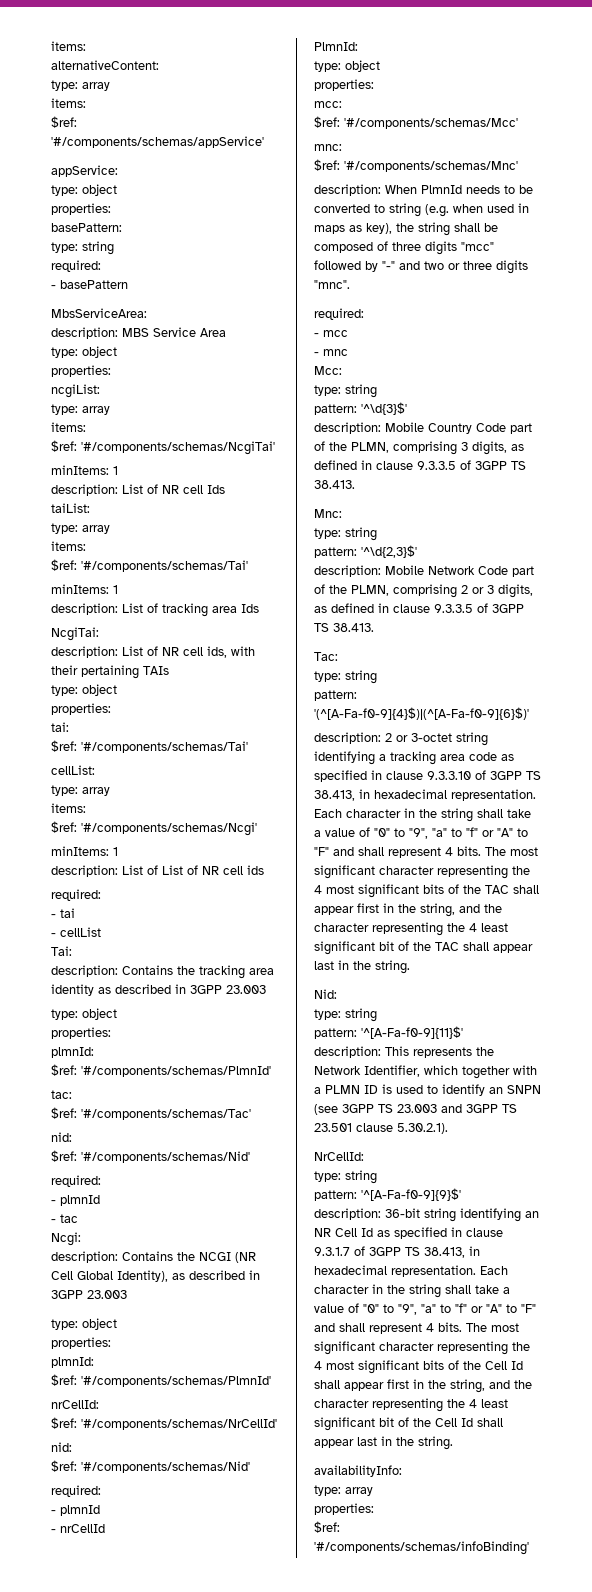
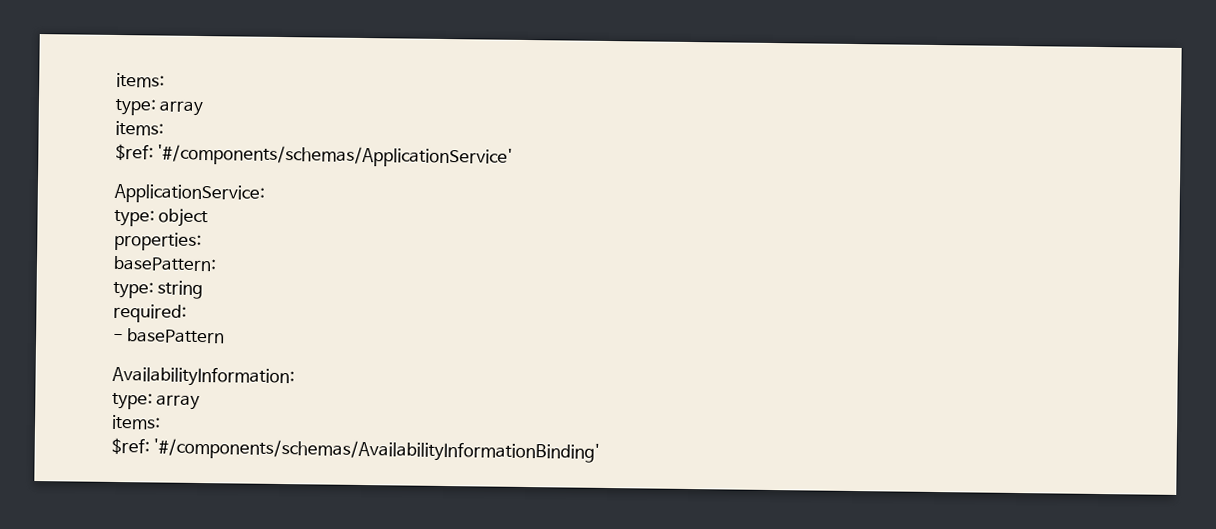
[51,41,86,51] [51,60,159,70] [51,80,110,91] [51,98,86,108] [51,116,77,128] [51,136,264,148] [51,165,118,177] items: // alternativeContent: // type: array // items: // $ref: '#/components/schemas/appService' // appService: -> [116,72,165,88] [115,98,204,117] [115,120,164,136] [115,143,514,168] [114,183,265,204] items: // type: array // items: // $ref: '#/components/schemas/ApplicationService' // ApplicationService:
[51,308,147,318] [51,327,226,339] [51,346,117,358] [51,365,111,377] [51,384,100,398] [51,404,110,415] [51,422,86,432] [51,440,275,455] [51,465,118,475] [51,484,225,496] [51,503,90,513] [51,523,110,534] [51,541,86,551] [51,559,248,572] [51,584,118,594] [51,603,259,617] [51,627,99,641] [51,646,255,658] [51,665,169,679] [51,684,117,696] [51,703,111,715] [51,722,69,732] [51,740,248,753] [51,765,95,775] [51,785,110,796] [51,803,86,813] [51,821,257,836] [51,846,118,856] [51,865,264,877] [51,889,101,901] [51,908,75,918] [51,927,101,937] [51,946,72,956] [51,965,274,979] [51,984,266,996] [51,1008,117,1020] [51,1027,111,1039] [51,1047,94,1058] [51,1064,271,1077] [51,1090,72,1099] [51,1107,251,1120] [51,1132,72,1142] [51,1150,250,1163] [51,1175,101,1187] [51,1195,100,1206] [51,1214,78,1223] [51,1232,81,1246] [51,1251,256,1263] [51,1270,260,1282] [51,1290,127,1299] [51,1318,117,1330] [51,1337,111,1349] [51,1357,94,1368] [51,1374,271,1387] [51,1400,99,1409] [51,1417,277,1430] [51,1442,72,1452] [51,1460,250,1473] [51,1485,101,1497] [51,1505,100,1516] [51,1524,105,1533] [314,42,358,51] [314,60,380,72] [314,79,374,91] [314,101,342,108] [314,116,518,129] [314,144,342,151] [314,159,518,172] [314,184,533,196] [314,203,529,217] [314,222,498,236] [314,241,494,255] [314,260,528,274] [314,280,350,289] [314,308,364,320] [314,330,348,337] [314,349,348,356] [314,366,342,375] [314,384,377,398] [314,402,407,415] [314,422,532,434] [314,441,524,455] [314,460,526,470] [314,480,355,489] [314,509,342,518] [314,527,377,541] [314,545,417,558] [314,565,534,577] [314,584,533,598] [314,603,524,613] [314,623,374,632] [314,652,338,661] [314,670,377,684] [314,690,357,701] [314,707,529,720] [314,732,488,746] [314,751,514,765] [314,770,541,782] [314,789,536,801] [314,808,531,822] [314,827,528,839] [314,846,538,858] [314,865,530,879] [314,884,539,898] [314,903,502,917] [314,922,508,936] [314,941,533,955] [314,960,410,974] [314,989,337,999] [314,1008,377,1022] [314,1026,463,1039] [314,1046,494,1058] [314,1065,537,1079] [314,1084,541,1096] [314,1104,517,1115] [314,1123,448,1134] [314,1152,364,1161] [314,1170,377,1184] [314,1188,461,1201] [314,1208,539,1222] [314,1227,503,1239] [314,1246,480,1258] [314,1265,508,1277] [314,1284,510,1298] [314,1303,536,1315] [314,1322,519,1334] [314,1341,530,1355] [314,1360,523,1374] [314,1379,532,1393] [314,1398,508,1412] [314,1417,503,1431] [314,1436,453,1450] [314,1465,402,1477] [314,1485,373,1496] [314,1503,374,1515] [314,1521,340,1533] [314,1541,529,1555] MbsServiceArea: // description: MBS Service Area // type: object // properties: // ncgiList: // type: array // items: // $ref: '#/components/schemas/NcgiTai' // minItems: 1 // description: List of NR cell Ids // taiList: // type: array // items: // $ref: '#/components/schemas/Tai' // minItems: 1 // description: List of tracking area Ids // NcgiTai: // description: List of NR cell ids, with their pertaining TAIs // type: object // properties: // tai: // $ref: '#/components/schemas/Tai' // cellList: // type: array // items: // $ref: '#/components/schemas/Ncgi' // minItems: 1 // description: List of List of NR cell ids // required: // - tai // - cellList // Tai: // description: Contains the tracking area identity as described in 3GPP 23.003 // type: object // properties: // plmnId: // $ref: '#/components/schemas/PlmnId' // tac: // $ref: '#/components/schemas/Tac' // nid: // $ref: '#/components/schemas/Nid' // required: // - plmnId // - tac // Ncgi: // description: Contains the NCGI (NR Cell Global Identity), as described in 3GPP 23.003 // type: object // properties: // plmnId: // $ref: '#/components/schemas/PlmnId' // nrCellId: // $ref: '#/components/schemas/NrCellId' // nid: // $ref: '#/components/schemas/Nid' // required: // - plmnId // - nrCellId // PlmnId: // type: object // properties: // mcc: // $ref: '#/components/schemas/Mcc' // mnc: // $ref: '#/components/schemas/Mnc' // description: When PlmnId needs to be converted to string (e.g. when used in maps as key), the string shall be composed of three digits "mcc" followed by "-" and two or three digits "mnc". // required: // - mcc // - mnc // Mcc: // type: string // pattern: '^\d{3}$' // description: Mobile Country Code part of the PLMN, comprising 3 digits, as defined in clause 9.3.3.5 of 3GPP TS 38.413. // Mnc: // type: string // pattern: '^\d{2,3}$' // description: Mobile Network Code part of the PLMN, comprising 2 or 3 digits, as defined in clause 9.3.3.5 of 3GPP TS 38.413. // Tac: // type: string // pattern: '(^[A-Fa-f0-9]{4}$)|(^[A-Fa-f0-9]{6}$)' // description: 2 or 3-octet string identifying a tracking area code as specified in clause 9.3.3.10 of 3GPP TS 38.413, in hexadecimal representation. Each character in the string shall take a value of "0" to "9", "a" to "f" or "A" to "F" and shall represent 4 bits. The most significant character representing the 4 most significant bits of the TAC shall appear first in the string, and the character representing the 4 least significant bit of the TAC shall appear last in the string. // Nid: // type: string // pattern: '^[A-Fa-f0-9]{11}$' // description: This represents the Network Identifier, which together with a PLMN ID is used to identify an SNPN (see 3GPP TS 23.003 and 3GPP TS 23.501 clause 5.30.2.1). // NrCellId: // type: string // pattern: '^[A-Fa-f0-9]{9}$' // description: 36-bit string identifying an NR Cell Id as specified in clause 9.3.1.7 of 3GPP TS 38.413, in hexadecimal representation. Each character in the string shall take a value of "0" to "9", "a" to "f" or "A" to "F" and shall represent 4 bits. The most significant character representing the 4 most significant bits of the Cell Id shall appear first in the string, and the character representing the 4 least significant bit of the Cell Id shall appear last in the string. // availabilityInfo: // type: array // properties: // $ref: '#/components/schemas/infoBinding' -> [112,365,295,388] [112,392,201,411] [111,414,161,430] [111,437,601,463] AvailabilityInformation: // type: array // items: // $ref: '#/components/schemas/AvailabilityInformationBinding'

